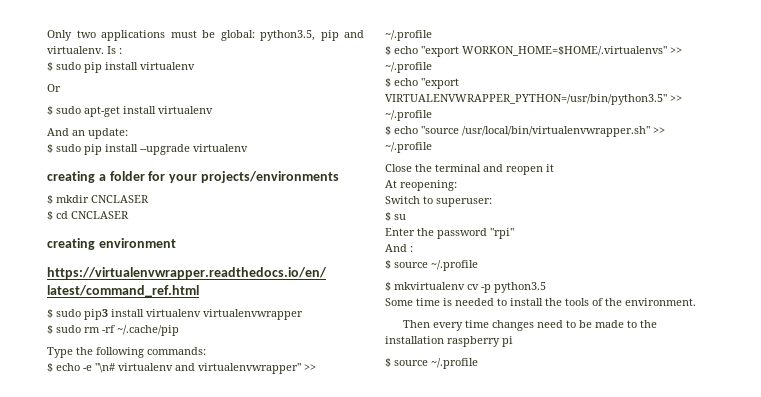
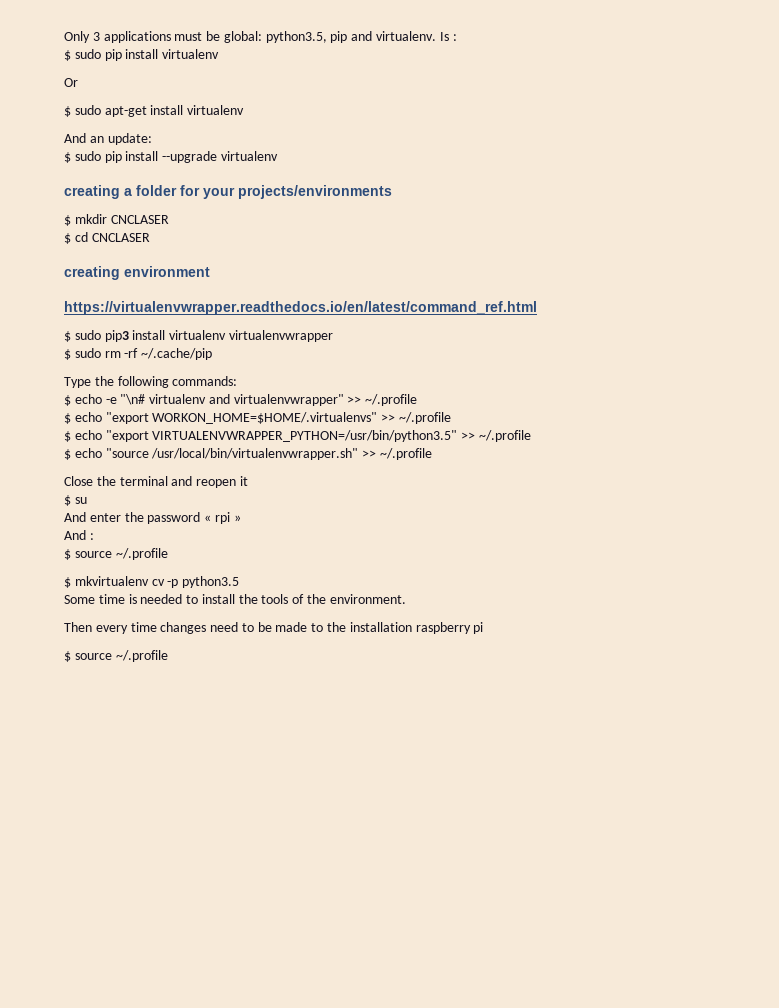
[76,30,96,38] two -> [92,32,100,41] 3
[385,180,457,191] [385,196,492,207] [385,212,406,221] [385,228,514,239] At reopening: // Switch to superuser: // $ su // Enter the password "rpi" -> [64,495,87,506] [64,512,241,524] $ su // And enter the password « rpi »

